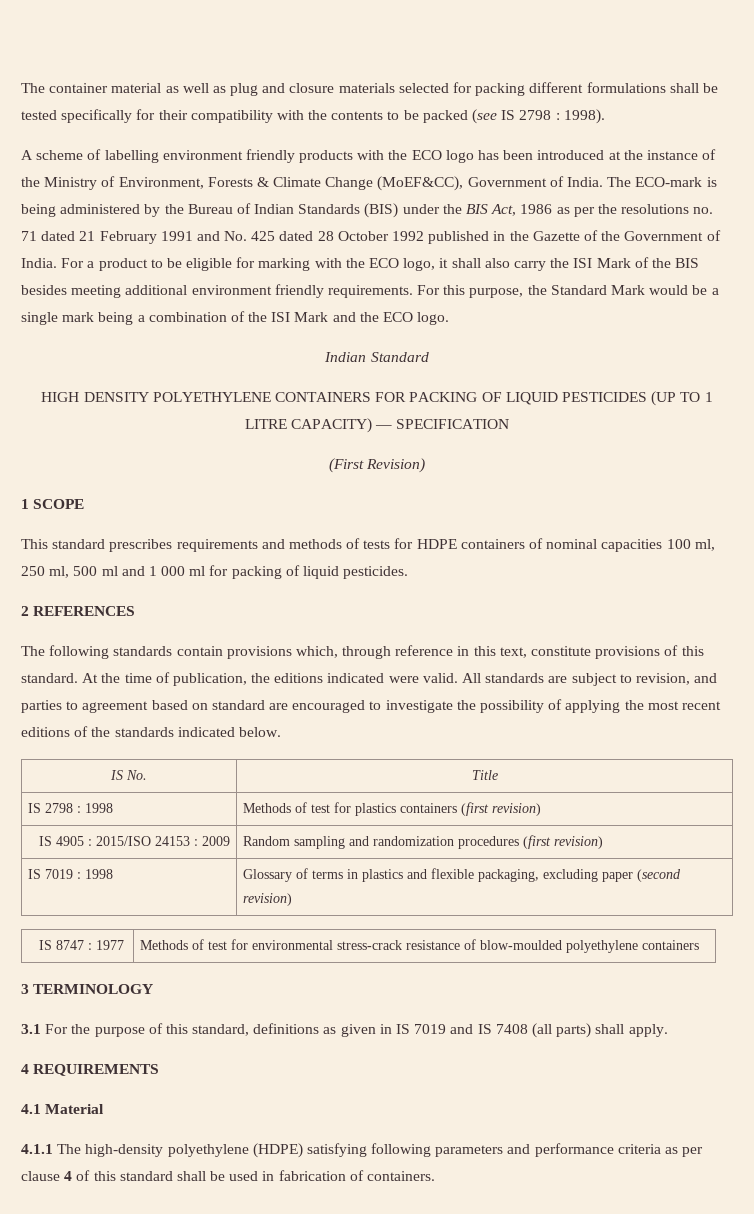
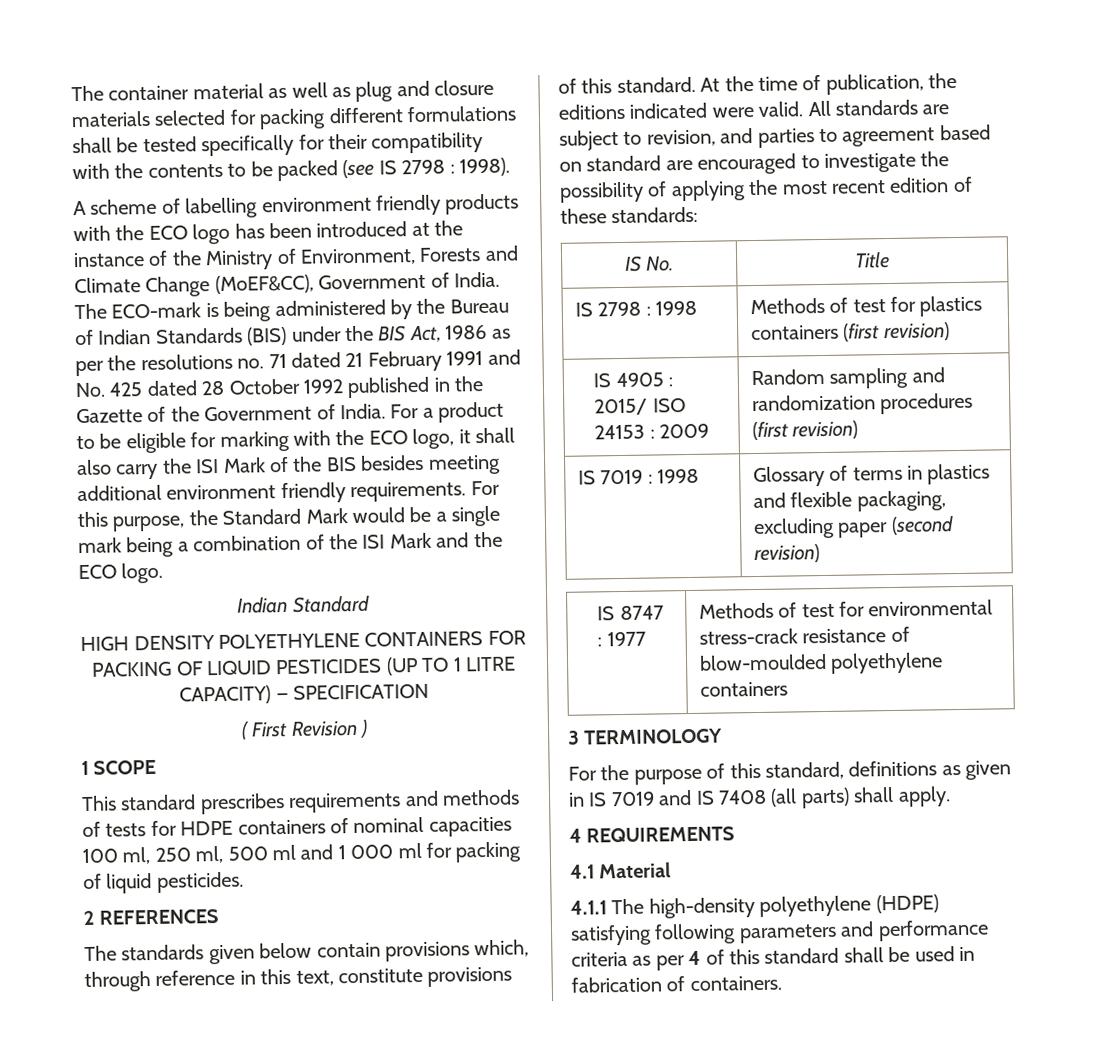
[256,177,269,187] & -> [484,245,519,261] and
[328,458,426,473] (First Revision) -> [240,719,369,740] ( First Revision )
[49,645,173,659] following standards -> [121,942,313,965] standards given below
[21,726,281,737] editions of the standards indicated below. -> [889,176,973,193] [560,206,699,224] edition of these standards:
[95,836,151,846] 2015/ISO -> [594,398,686,416] 2015/ ISO
[21,1024,41,1034] 3.1 -> (724, 736) none
[21,1171,60,1181] clause -> (685, 963) none

